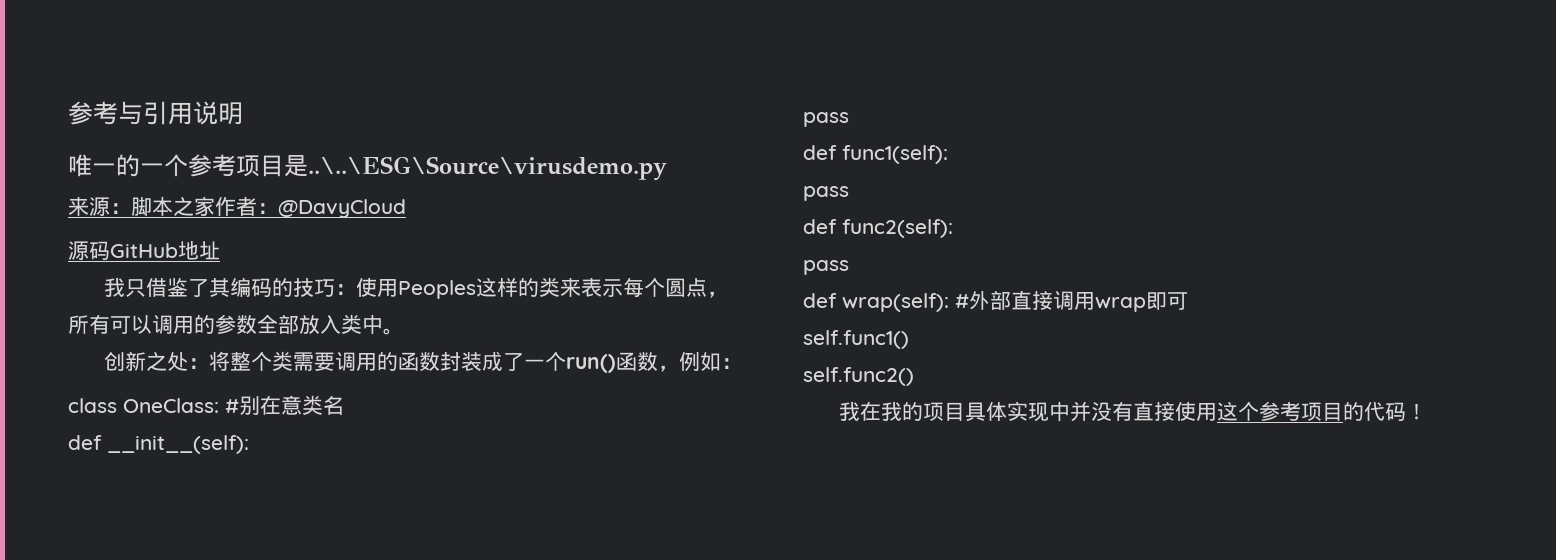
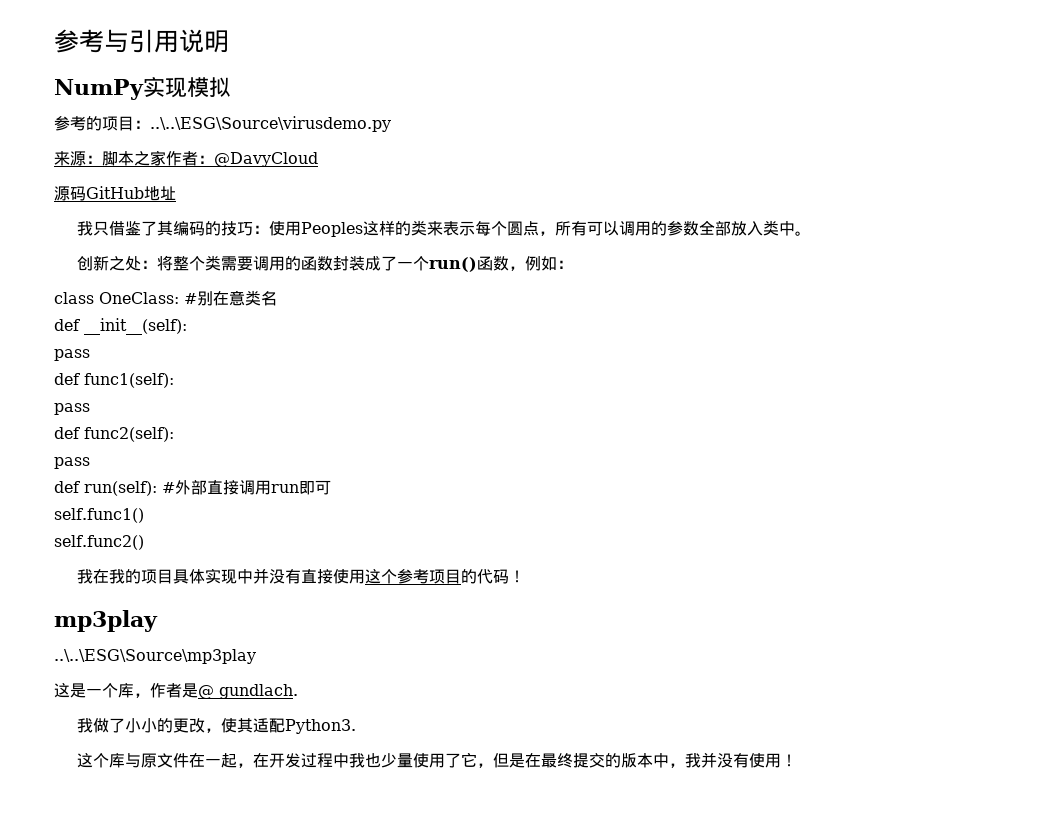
[68,154,308,177] 唯一的一个参考项目是 -> [54,77,231,100] [54,116,150,131] NumPy实现模拟 // 参考的项目：
[842,293,949,312] wrap(self): -> [84,481,157,496] run(self):
[1095,297,1146,312] wrap -> [271,484,299,493] run
(1427, 411) none -> [54,610,158,632] [54,649,256,664] [54,683,298,699] [76,718,356,734] [76,752,797,768] // mp3play // ..\..\ESG\Source\mp3play // 这是一个库，作者是@ gundlach. // 我做了小小的更改，使其适配Python3. // 这个库与原文件在一起，在开发过程中我也少量使用了它，但是在最终提交的版本中，我并没有使用！

